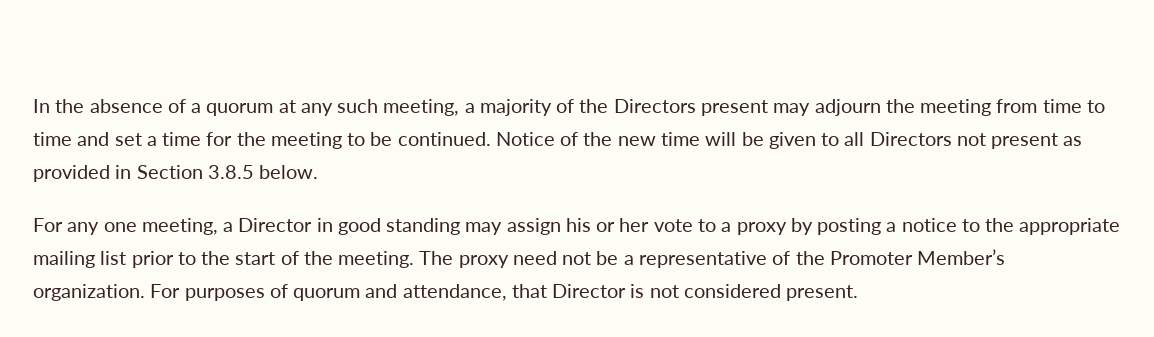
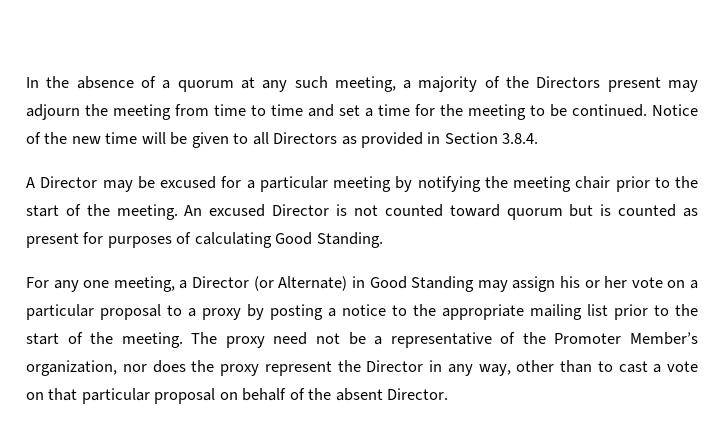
[956,133,1059,149] not present -> (338, 138) none
[207,165,319,179] 3.8.5 below. -> [502,133,539,144] [26,176,698,192] [26,204,699,220] [26,232,383,248] 3.8.4. // A Director may be excused for a particular meeting by notifying the meeting chair prior to the start of the meeting. An excused Director is not counted toward quorum but is counted as present for purposes of calculating Good Standing.
[316,218,461,235] in good standing -> [253,276,475,292] (or Alternate) in Good Standing
(693, 225) none -> [667,280,698,289] [26,304,161,320] on a particular proposal
[33,284,859,301] organization. For purposes of quorum and attendance, that Director is not considered present. -> [26,360,698,376] [26,388,449,404] organization, nor does the proxy represent the Director in any way, other than to cast a vote on that particular proposal on behalf of the absent Director.

